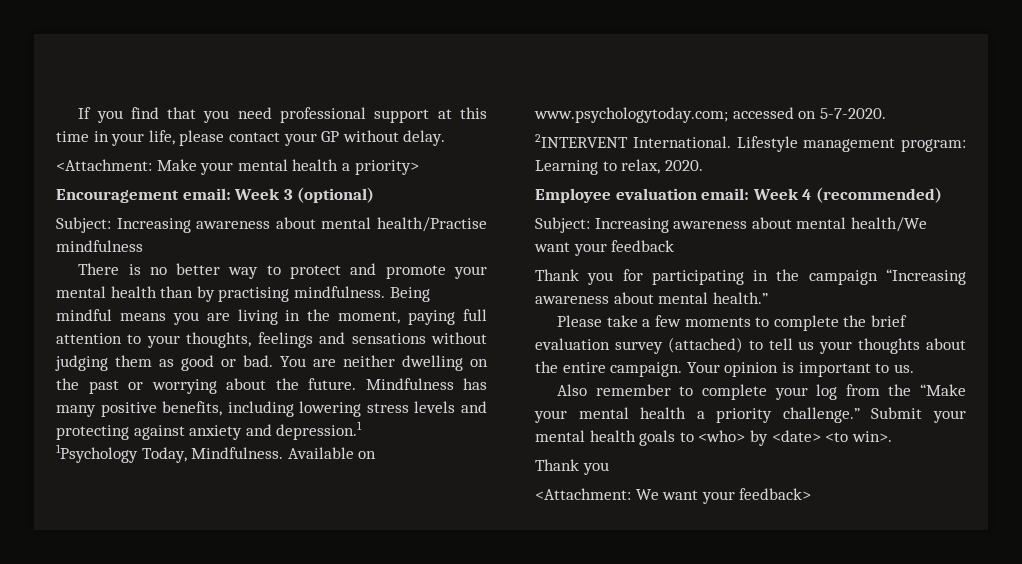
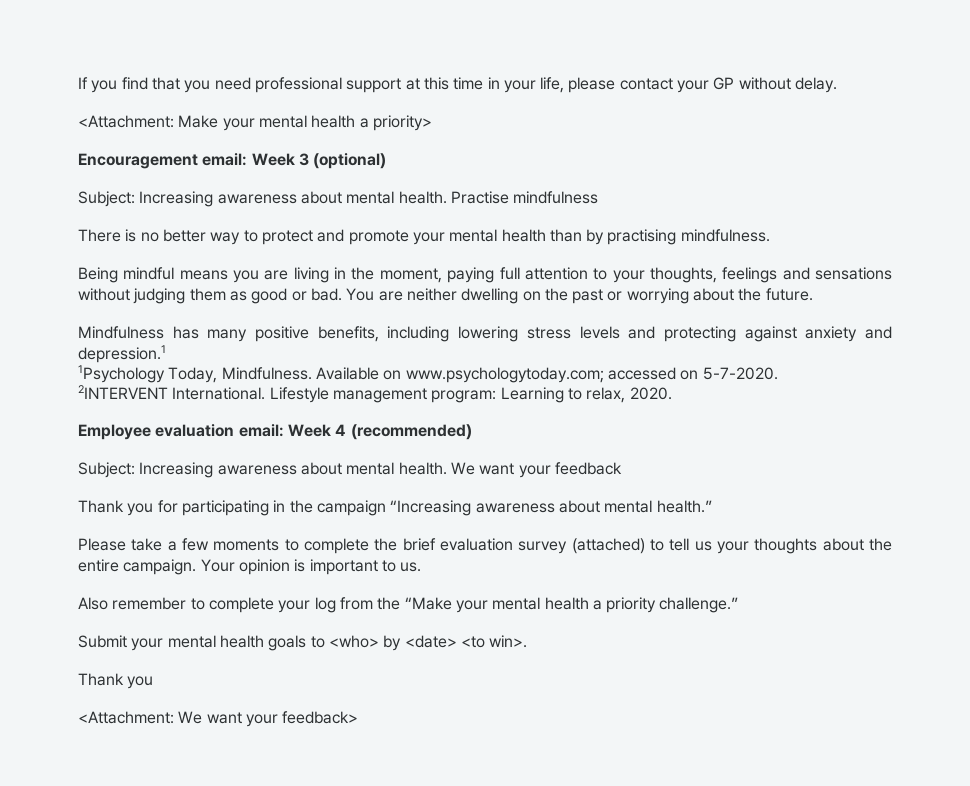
[376,217,487,232] health/Practise -> [398,191,509,204] health. Practise
(385, 292) none -> (770, 235) //
(356, 384) none -> (813, 294) //
[850,217,927,232] health/We -> [398,462,475,475] health. We
(860, 415) none -> (739, 605) //

